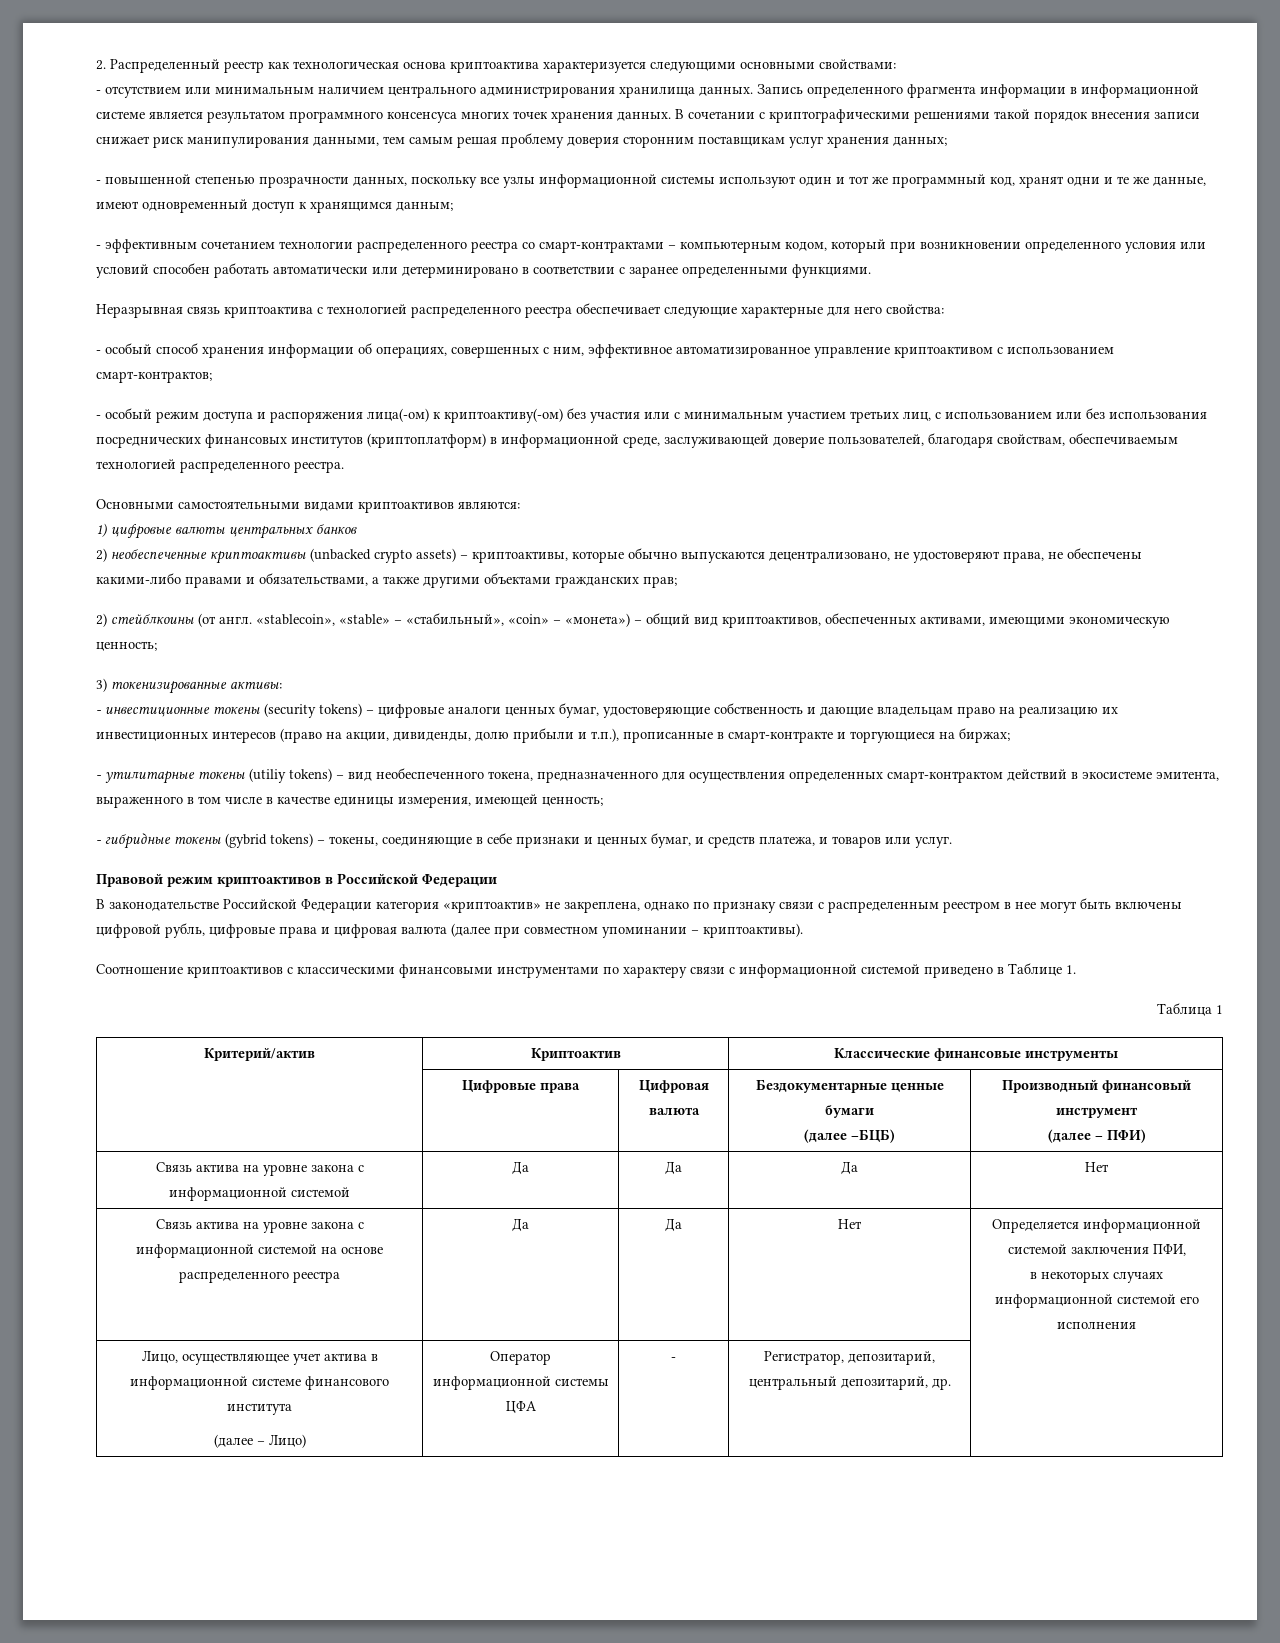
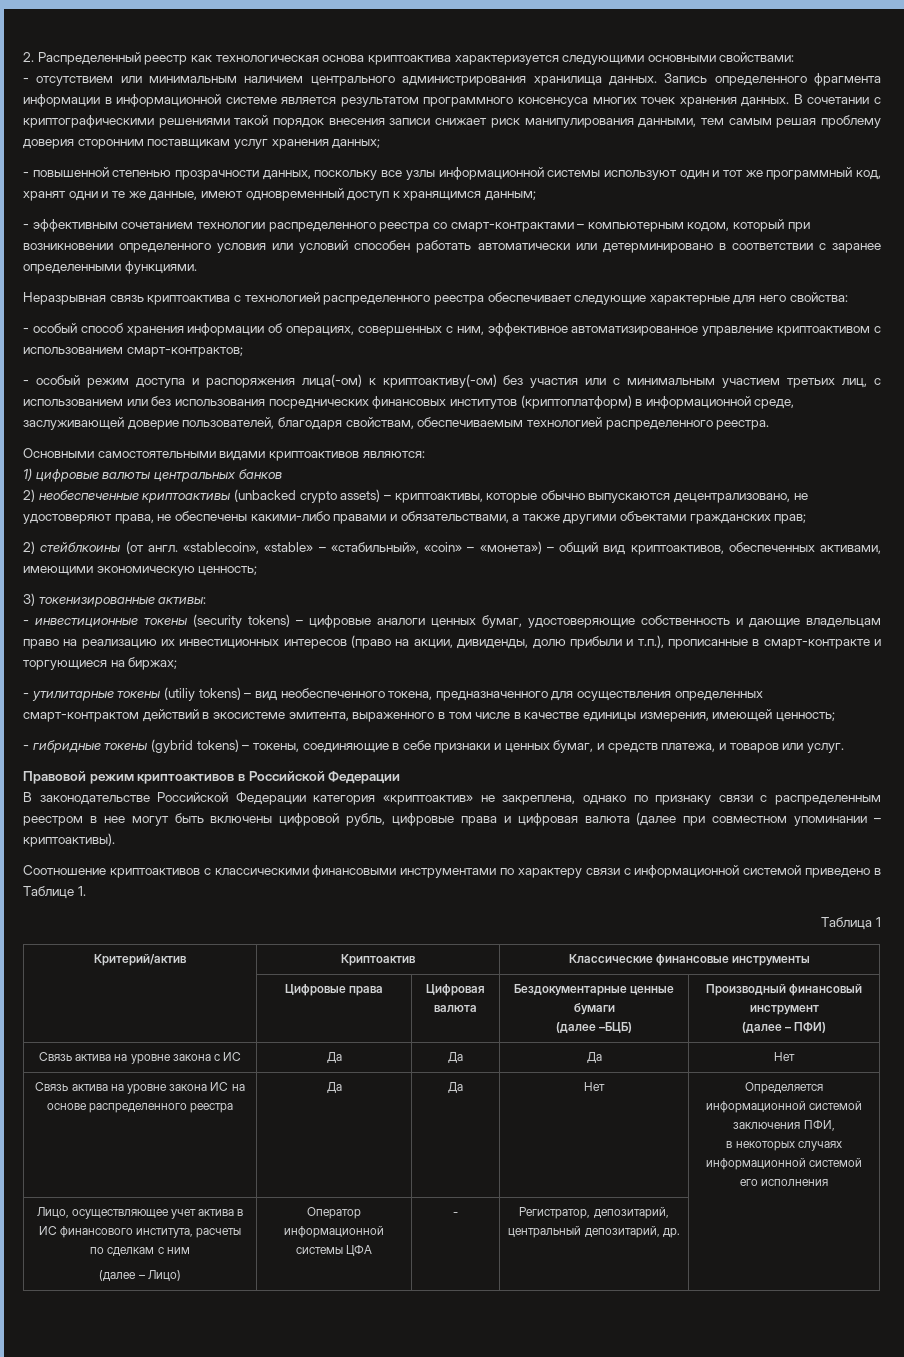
[169,1187,350,1201] информационной системой -> [223,1052,242,1061] ИС
[357,1222,364,1229] [136,1244,317,1258] с информационной системой -> [210,1082,229,1091] ИС
[130,1376,389,1390] [227,1403,292,1415] информационной системе финансового института -> [38,1226,242,1238] [90,1247,190,1256] ИС финансового института, расчеты по сделкам с ним

